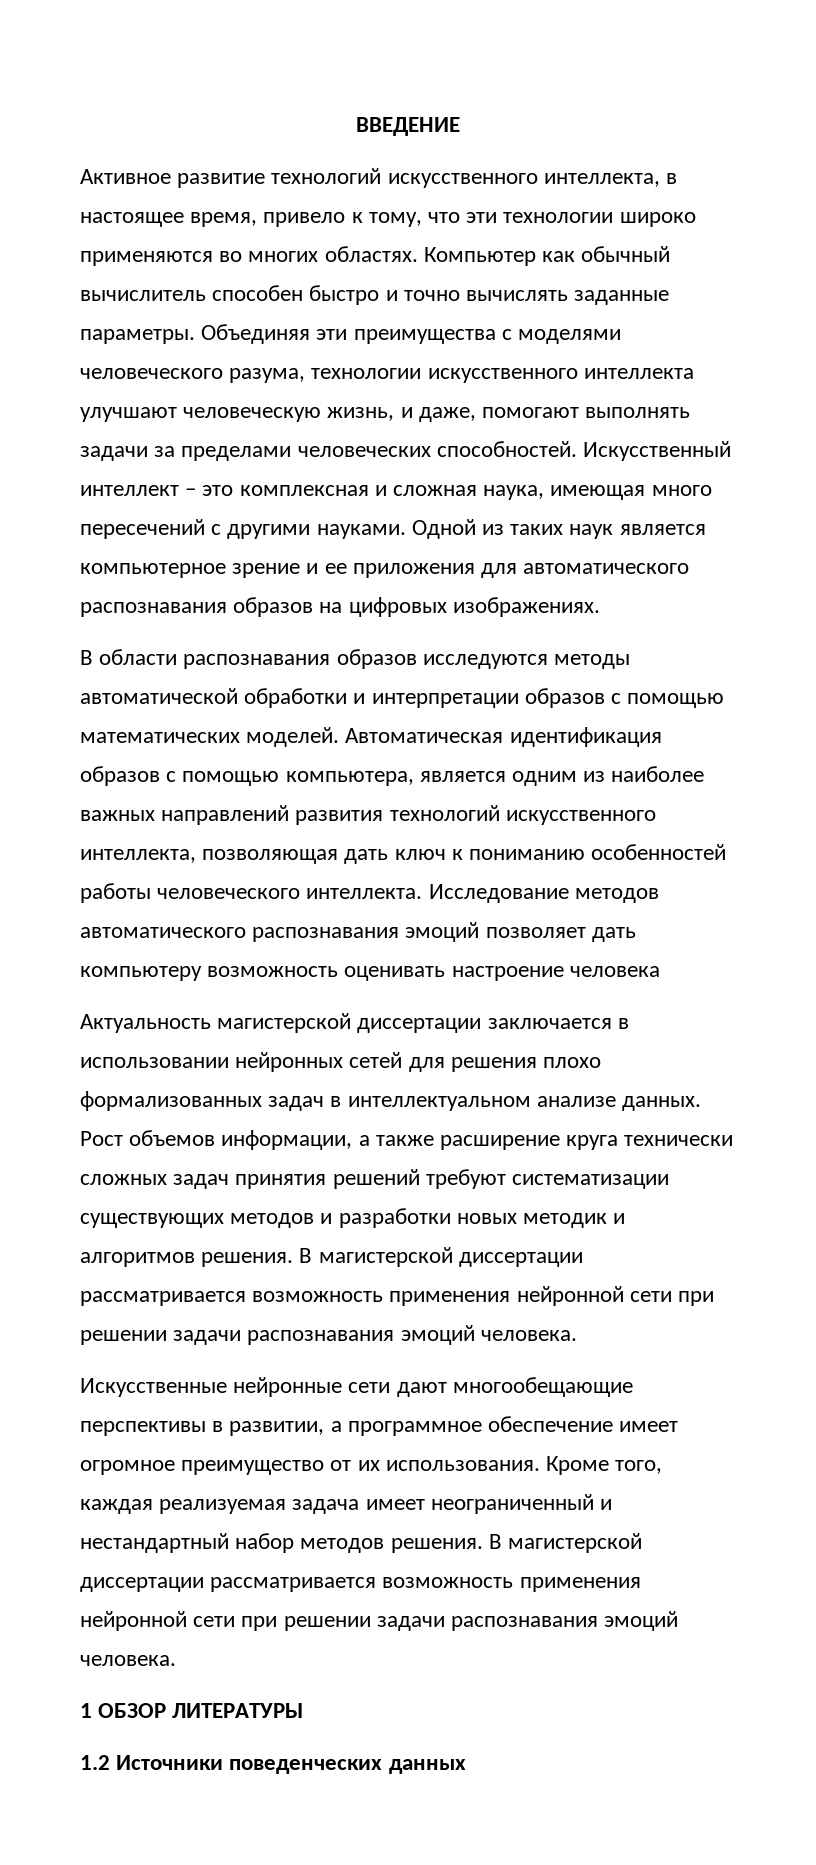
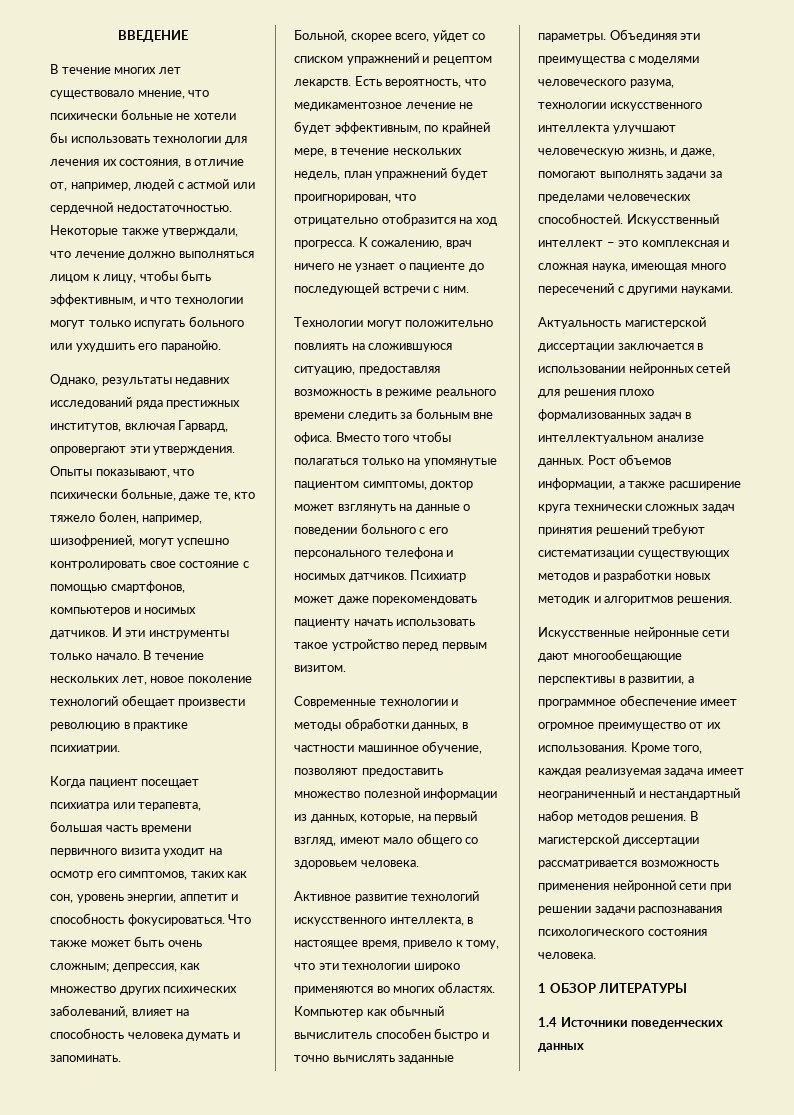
(460, 126) none -> [50,64,181,74] [50,90,210,99] [50,109,236,120] [50,132,247,145] [50,159,245,168] [50,179,255,191] [50,202,232,214] [50,225,239,237] [50,251,254,260] [50,270,212,283] [50,294,243,306] [50,316,244,329] [50,340,221,352] [50,374,231,386] [50,397,241,409] [50,420,229,432] [50,446,236,455] [50,466,195,478] [50,488,256,501] [50,511,203,524] [50,535,230,547] [50,561,249,570] [50,581,185,593] [50,607,197,616] [50,627,229,639] [50,650,204,660] [50,676,252,685] [50,695,246,708] [50,722,189,731] [50,745,120,754] [50,776,200,788] [50,802,202,811] [50,821,192,834] [50,848,222,857] [50,871,248,880] [50,894,239,903] [50,913,252,926] [50,936,202,947] [50,963,201,972] [50,986,238,995] [50,1005,190,1018] [50,1028,240,1041] [50,1055,121,1062] [294,30,486,42] [294,53,492,65] [294,76,486,88] [294,102,474,111] [294,121,490,134] [294,148,462,157] [294,167,488,180] [294,194,416,203] [294,213,497,226] [294,237,472,249] [294,263,484,272] [294,283,469,295] [294,317,494,329] [294,343,453,352] [294,366,440,375] [294,389,496,398] [294,408,494,421] [294,431,451,444] [294,458,497,467] [294,481,474,490] [294,504,471,513] [294,523,448,536] [294,547,454,559] [294,570,467,582] [294,596,478,605] [294,619,476,628] [294,639,487,651] [294,665,346,672] [294,696,459,708] [294,718,468,731] [294,741,483,754] [294,768,443,777] [294,788,498,800] [294,811,478,823] [294,833,479,846] [294,860,419,869] // В течение многих лет существовало мнение, что психически больные не хотели бы использовать технологии для лечения их состояния, в отличие от, например, людей с астмой или сердечной недостаточностью. Некоторые также утверждали, что лечение должно выполняться лицом к лицу, чтобы быть эффективным, и что технологии могут только испугать больного или ухудшить его паранойю. // Однако, результаты недавних исследований ряда престижных институтов, включая Гарвард, опровергают эти утверждения. Опыты показывают, что психически больные, даже те, кто тяжело болен, например, шизофренией, могут успешно контролировать свое состояние с помощью смартфонов, компьютеров и носимых датчиков. И эти инструменты только начало. В течение нескольких лет, новое поколение технологий обещает произвести революцию в практике психиатрии. // Когда пациент посещает психиатра или терапевта, большая часть времени первичного визита уходит на осмотр его симптомов, таких как сон, уровень энергии, аппетит и способность фокусироваться. Что также может быть очень сложным; депрессия, как множество других психических заболеваний, влияет на способность человека думать и запоминать. // Больной, скорее всего, уйдет со списком упражнений и рецептом лекарств. Есть вероятность, что медикаментозное лечение не будет эффективным, по крайней мере, в течение нескольких недель, план упражнений будет проигнорирован, что отрицательно отобразится на ход прогресса. К сожалению, врач ничего не узнает о пациенте до последующей встречи с ним. // Технологии могут положительно повлиять на сложившуюся ситуацию, предоставляя возможность в режиме реального времени следить за больным вне офиса. Вместо того чтобы полагаться только на упомянутые пациентом симптомы, доктор может взглянуть на данные о поведении больного с его персонального телефона и носимых датчиков. Психиатр может даже порекомендовать пациенту начать использовать такое устройство перед первым визитом. // Современные технологии и методы обработки данных, в частности машинное обучение, позволяют предоставить множество полезной информации из данных, которые, на первый взгляд, имеют мало общего со здоровьем человека.
[411,519,706,539] [80,563,690,578] [80,597,600,617] [80,649,631,669] [80,688,725,708] [80,727,662,747] [80,766,705,786] [80,805,656,825] [80,844,727,864] [80,883,659,903] [80,922,636,942] [80,966,660,981] Одной из таких наук является компьютерное зрение и ее приложения для автоматического распознавания образов на цифровых изображениях. // В области распознавания образов исследуются методы автоматической обработки и интерпретации образов с помощью математических моделей. Автоматическая идентификация образов с помощью компьютера, является одним из наиболее важных направлений развития технологий искусственного интеллекта, позволяющая дать ключ к пониманию особенностей работы человеческого интеллекта. Исследование методов автоматического распознавания эмоций позволяет дать компьютеру возможность оценивать настроение человека -> (733, 290) none
[299,1247,583,1267] [80,1286,715,1306] [80,1325,577,1345] В магистерской диссертации рассматривается возможность применения нейронной сети при решении задачи распознавания эмоций человека. -> (732, 600) none
[604,1611,679,1631] эмоций -> [538,929,707,936] психологического состояния
[80,1755,110,1770] 1.2 -> [538,1017,557,1027] 1.4

